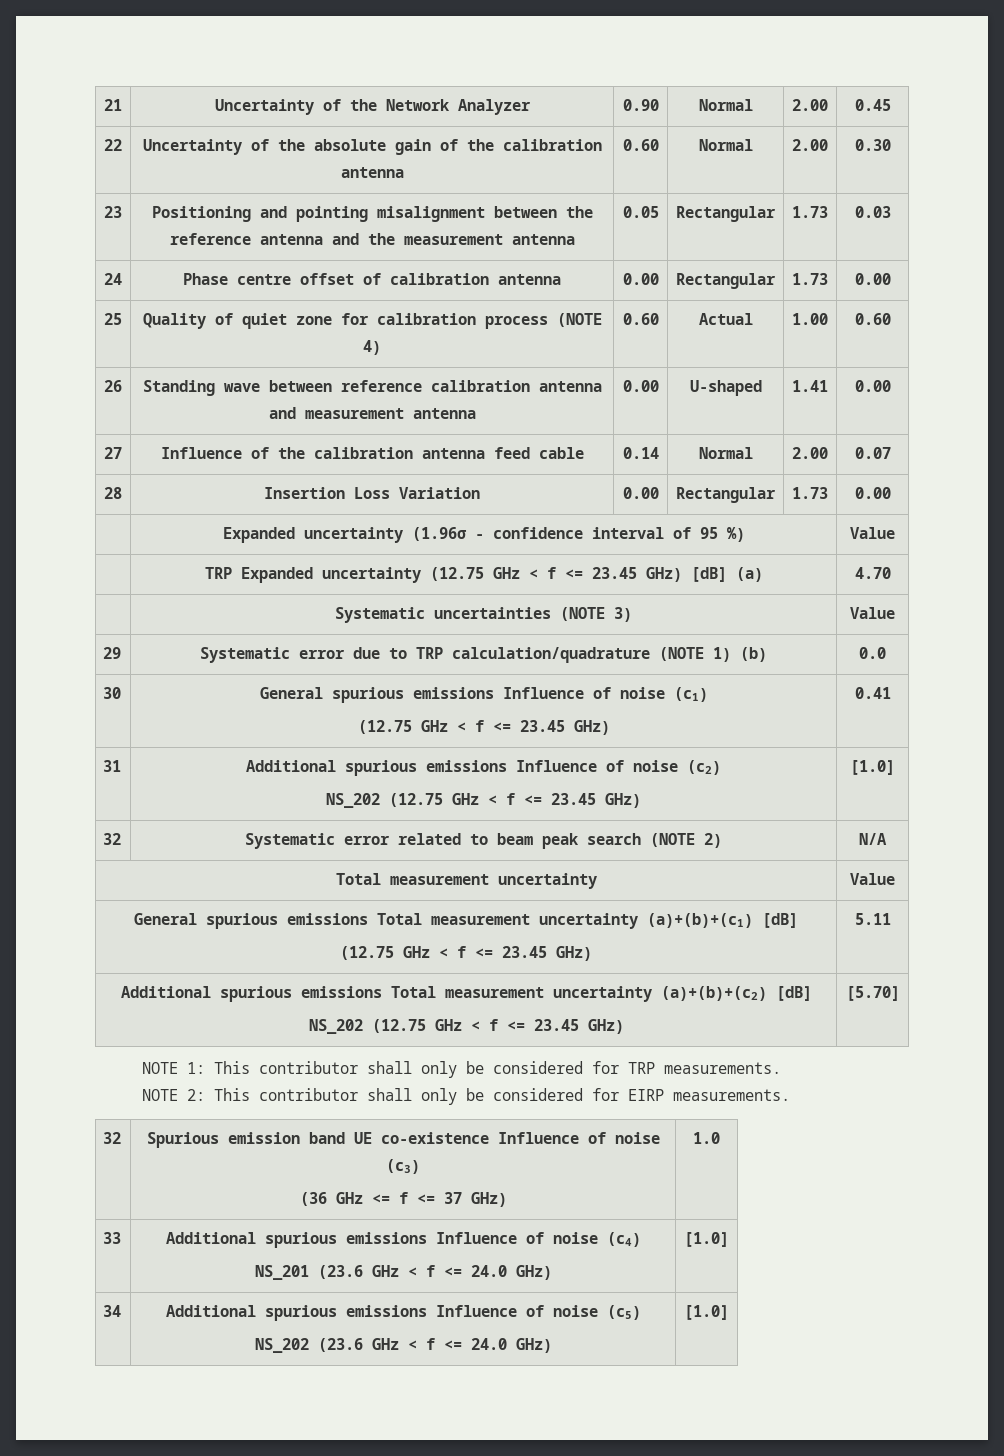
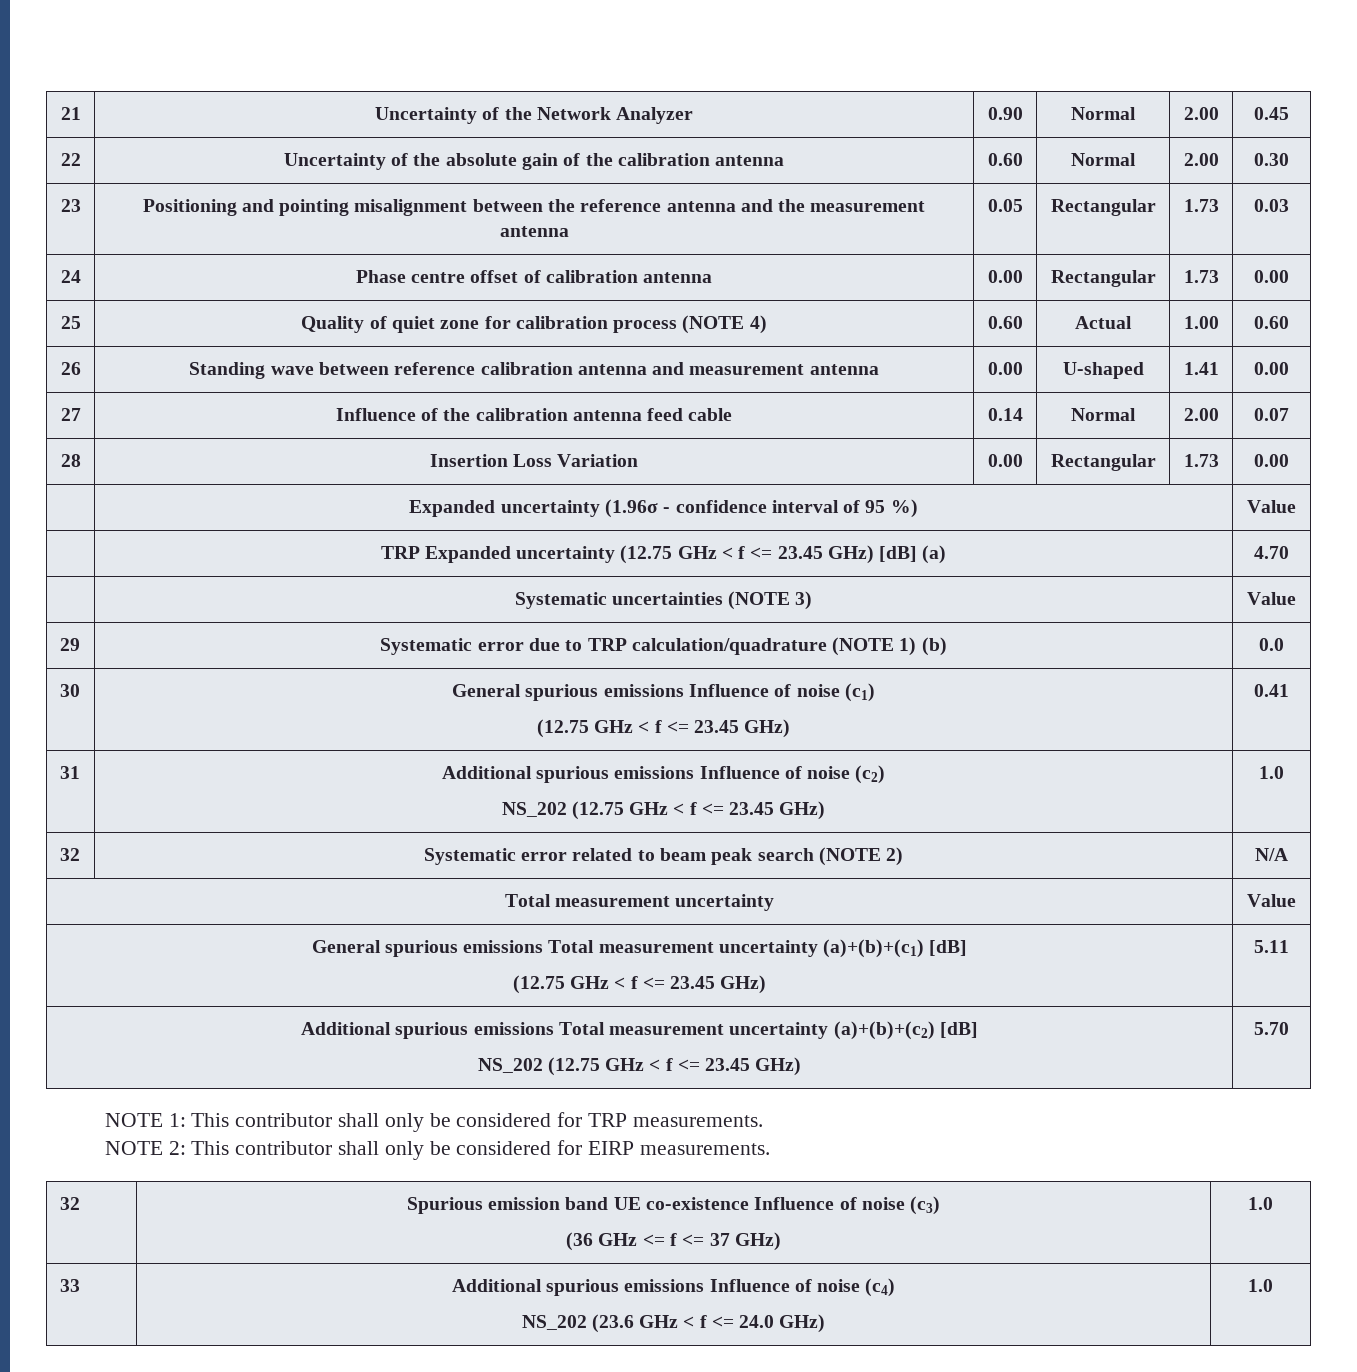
[850,760,895,775] [1.0] -> [1259,766,1284,779] 1.0
[845,986,900,1001] [5.70] -> [1254,1022,1289,1035] 5.70
[254,1265,552,1280] [684,1232,729,1247] [103,1305,122,1317] [165,1305,641,1321] // NS_201 (23.6 GHz < f <= 24.0 GHz) | [1.0] // 34 | Additional spurious emissions Influence of noise (c5) -> (896, 1287) none
[684,1305,729,1320] [1.0] -> [1248,1279,1273,1292] 1.0

